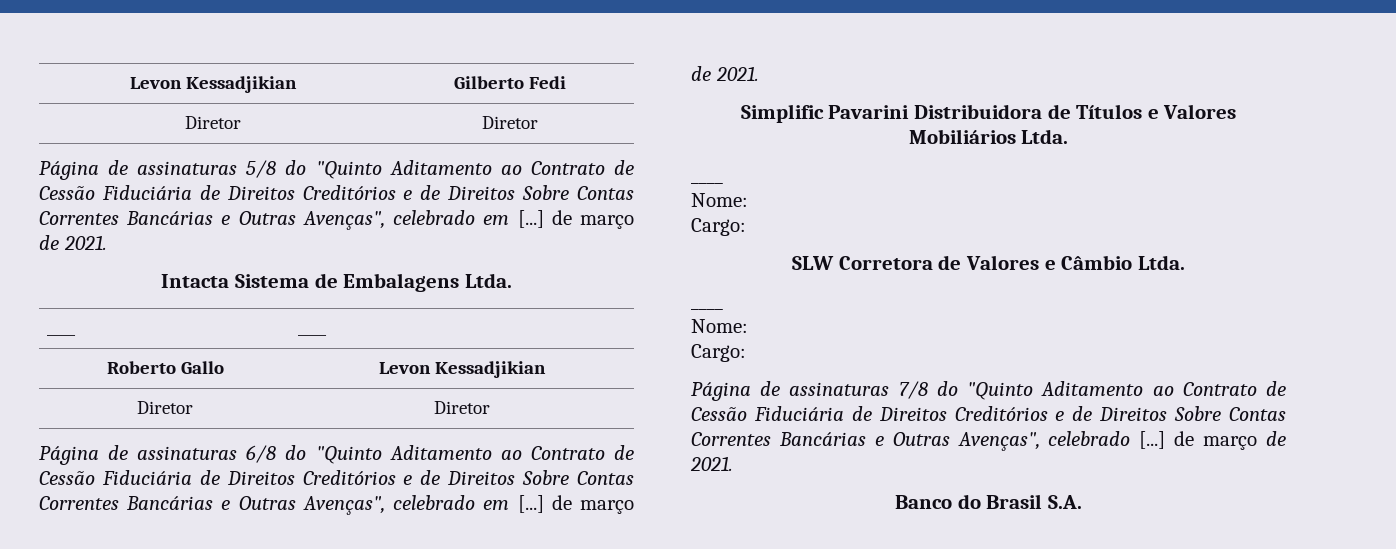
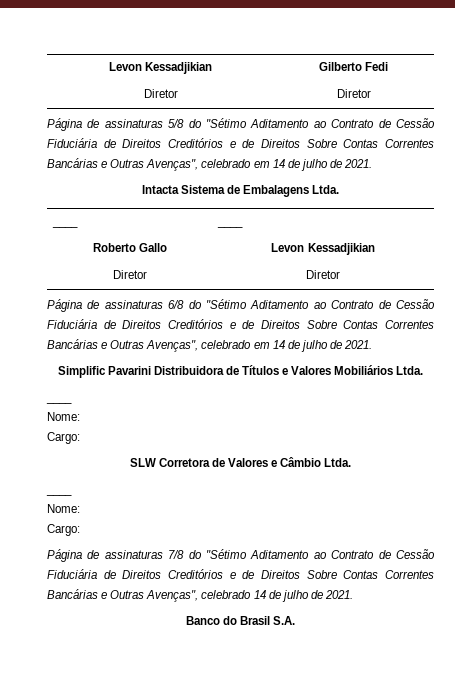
[315,161,382,179] "Quinto -> [206,118,247,128] "Sétimo
[517,210,634,229] [...] de março -> [272,159,328,171] 14 de julho
[315,446,382,464] "Quinto -> [206,299,247,309] "Sétimo
[517,495,634,514] [...] de março -> [272,340,328,352] 14 de julho
[967,382,1034,400] "Quinto -> [206,549,247,559] "Sétimo
[1139,431,1258,450] [...] de março -> [253,590,309,602] 14 de julho

